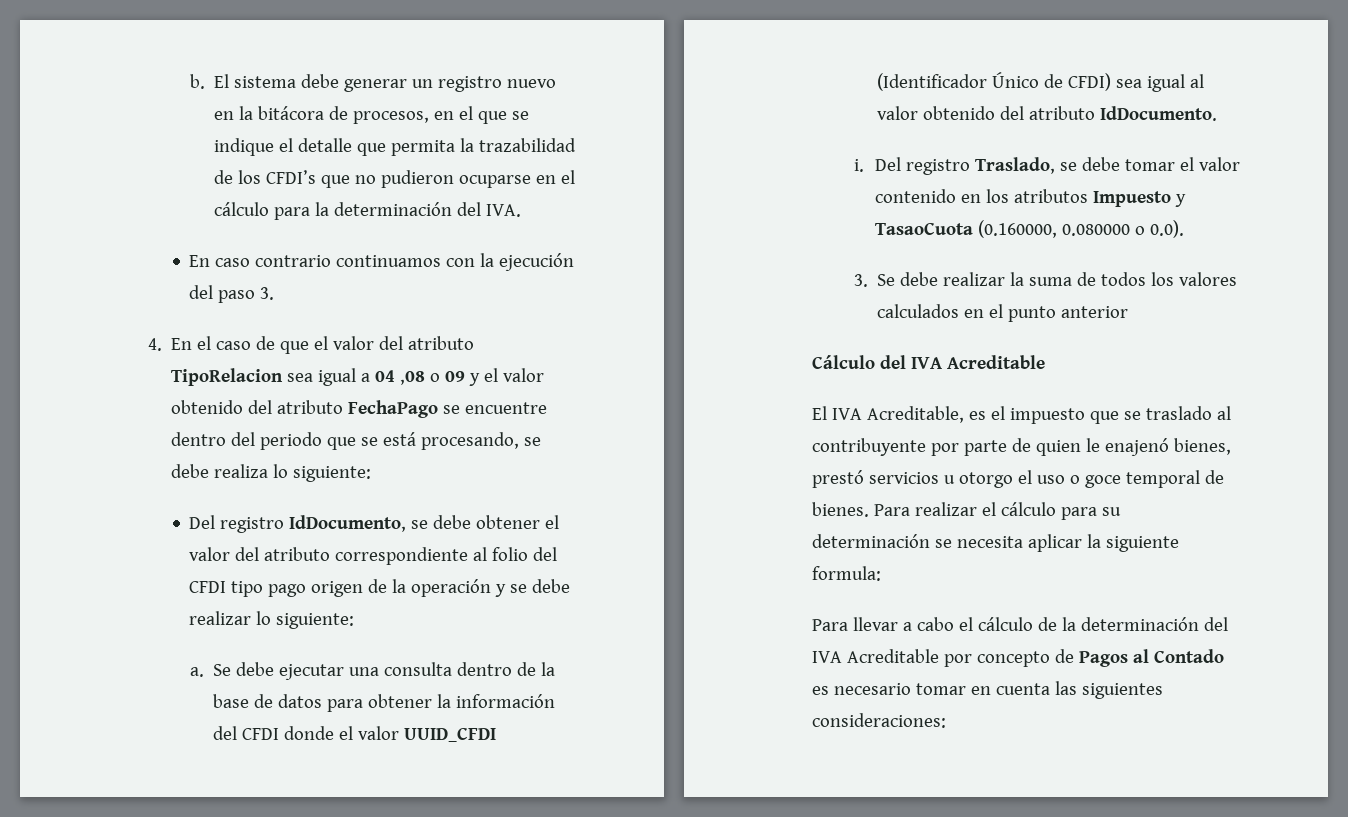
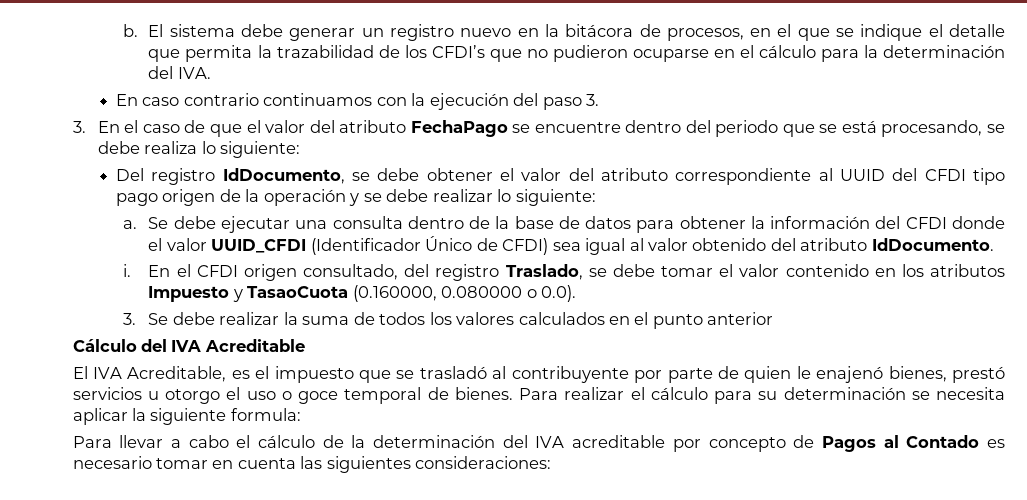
[147,338,162,351] 4. -> [72,121,86,133] 3.
[171,368,545,386] [171,400,344,414] TipoRelacion sea igual a 04 ,08 o 09 y el valor obtenido del atributo -> (407, 126) none
[492,547,529,561] folio -> [840,169,886,181] UUID
[874,157,901,171] Del -> [148,264,430,281] En el CFDI origen consultado, del
[1145,406,1212,420] traslado -> [419,366,487,379] trasladó
[846,649,939,663] Acreditable -> [572,435,666,448] acreditable

